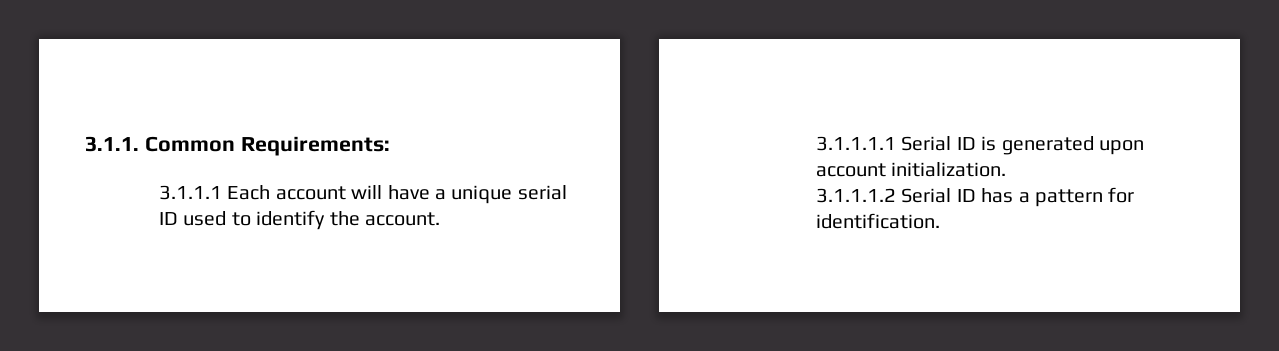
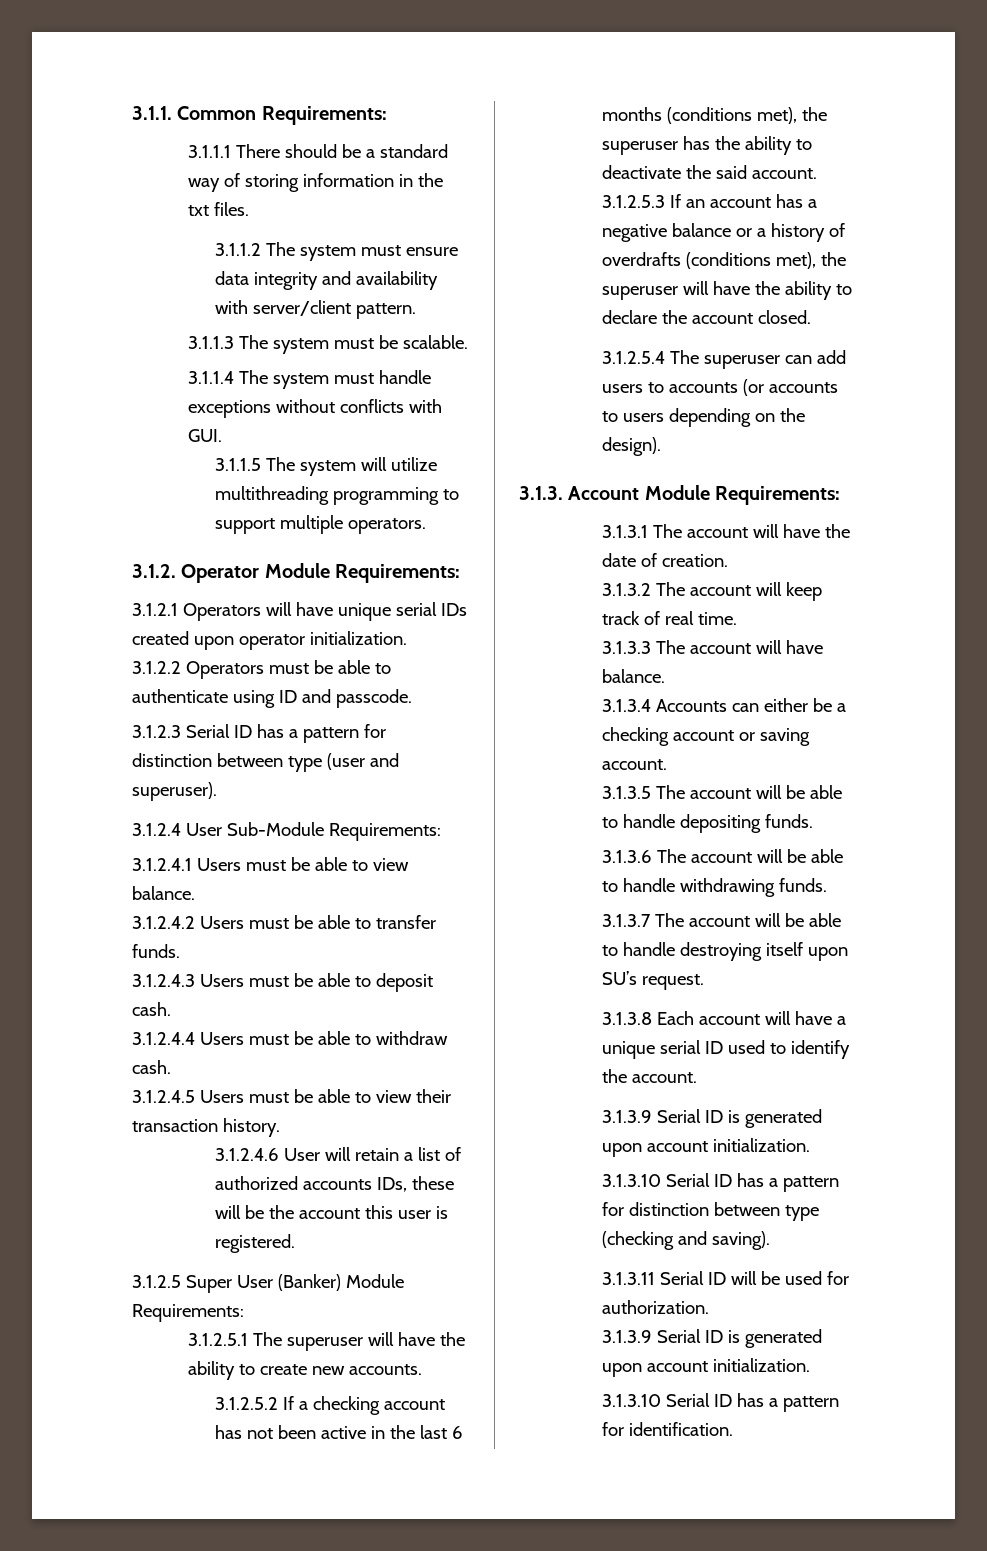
(223, 192) none -> [235,144,448,158] [187,173,443,192] [187,202,249,216] [215,242,459,261] [215,271,439,290] [215,300,417,319] [187,335,468,354] [187,370,431,389] [187,399,442,418] [187,429,222,442] [215,457,438,476] [215,486,460,505] [215,515,427,534] [132,563,461,583] [132,602,467,621] [132,631,407,650] [132,660,391,679] [132,689,412,708] [132,724,386,743] [132,753,399,772] [132,782,217,801] [132,822,441,841] [132,857,409,871] [132,886,195,900] [132,915,436,929] [132,944,180,958] [132,973,433,992] [132,1002,171,1016] [132,1031,448,1045] [132,1060,171,1074] [132,1089,451,1103] [132,1118,280,1137] [215,1147,462,1161] [215,1176,455,1192] [215,1205,449,1219] [215,1234,296,1253] [132,1274,404,1293] [132,1304,244,1322] [187,1332,465,1351] [187,1361,422,1380] [215,1396,446,1415] [215,1425,464,1439] [602,107,828,124] [602,136,813,155] [602,165,818,179] [602,194,818,208] [602,223,846,242] [602,252,847,269] [602,281,853,300] [602,310,812,324] [602,350,847,369] [602,379,839,396] [602,408,806,427] [602,437,662,456] [519,485,841,505] [602,524,851,538] [602,553,729,567] [602,582,823,601] [602,611,738,625] [602,640,824,654] [602,669,666,683] [602,698,847,712] [602,727,811,746] [602,759,668,770] [602,785,843,799] [602,814,814,833] [602,849,844,863] [602,878,828,897] [602,913,842,927] [602,942,849,961] [602,971,705,990] [602,1012,653,1025] There should be a standard way of storing information in the txt files. // 3.1.1.2 The system must ensure data integrity and availability with server/client pattern. // 3.1.1.3 The system must be scalable. // 3.1.1.4 The system must handle exceptions without conflicts with GUI. // 3.1.1.5 The system will utilize multithreading programming to support multiple operators. // 3.1.2. Operator Module Requirements: // 3.1.2.1 Operators will have unique serial IDs created upon operator initialization. // 3.1.2.2 Operators must be able to authenticate using ID and passcode. // 3.1.2.3 Serial ID has a pattern for distinction between type (user and superuser). // 3.1.2.4 User Sub-Module Requirements: // 3.1.2.4.1 Users must be able to view balance. // 3.1.2.4.2 Users must be able to transfer funds. // 3.1.2.4.3 Users must be able to deposit cash. // 3.1.2.4.4 Users must be able to withdraw cash. // 3.1.2.4.5 Users must be able to view their transaction history. // 3.1.2.4.6 User will retain a list of authorized accounts IDs, these will be the account this user is registered. // 3.1.2.5 Super User (Banker) Module Requirements: // 3.1.2.5.1 The superuser will have the ability to create new accounts. // 3.1.2.5.2 If a checking account has not been active in the last 6 months (conditions met), the superuser has the ability to deactivate the said account. 3.1.2.5.3 If an account has a negative balance or a history of overdrafts (conditions met), the superuser will have the ability to declare the account closed. // 3.1.2.5.4 The superuser can add users to accounts (or accounts to users depending on the design). // 3.1.3. Account Module Requirements: // 3.1.3.1 The account will have the date of creation. // 3.1.3.2 The account will keep track of real time. // 3.1.3.3 The account will have balance. // 3.1.3.4 Accounts can either be a checking account or saving account. // 3.1.3.5 The account will be able to handle depositing funds. // 3.1.3.6 The account will be able to handle withdrawing funds. // 3.1.3.7 The account will be able to handle destroying itself upon SU’s request. // 3.1.3.8
[816,136,1145,155] [816,162,1007,177] [816,188,897,203] 3.1.1.1.1 Serial ID is generated upon account initialization. // 3.1.1.1.2 -> [602,1109,823,1128] [602,1138,811,1157] [602,1173,840,1192] [602,1202,820,1221] [602,1231,771,1250] [602,1271,850,1285] [602,1300,710,1314] [602,1329,823,1348] [602,1358,811,1377] [602,1394,662,1407] 3.1.3.9 Serial ID is generated upon account initialization. // 3.1.3.10 Serial ID has a pattern for distinction between type (checking and saving). // 3.1.3.11 Serial ID will be used for authorization. // 3.1.3.9 Serial ID is generated upon account initialization. // 3.1.3.10

